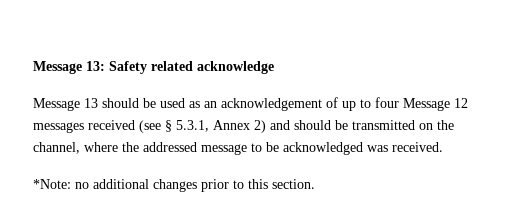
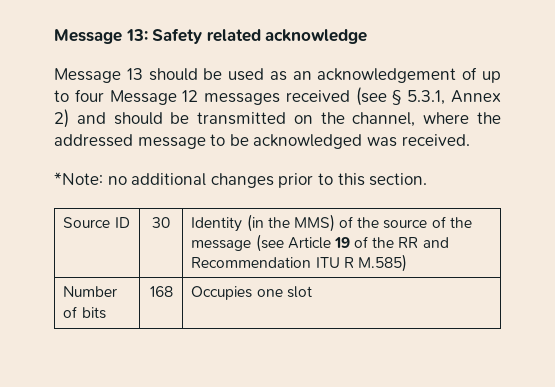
(315, 184) none -> [63,217,130,228] [152,217,170,228] [191,214,472,232] [191,234,449,252] [191,254,407,272] [63,286,118,297] [63,306,106,319] [149,286,173,297] [191,286,312,300] // Source ID | 30 | Identity (in the MMS) of the source of the message (see Article 19 of the RR and Recommendation ITU R M.585) // Number of bits | 168 | Occupies one slot

